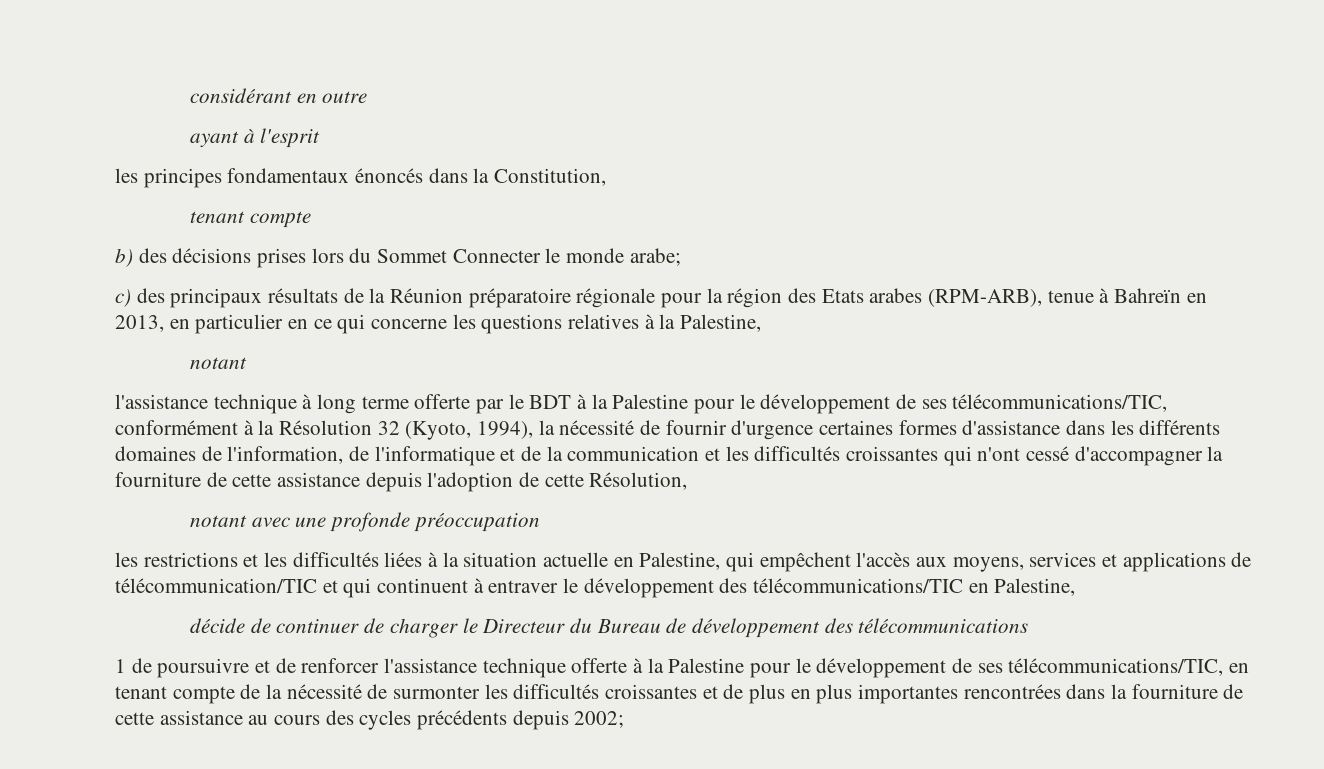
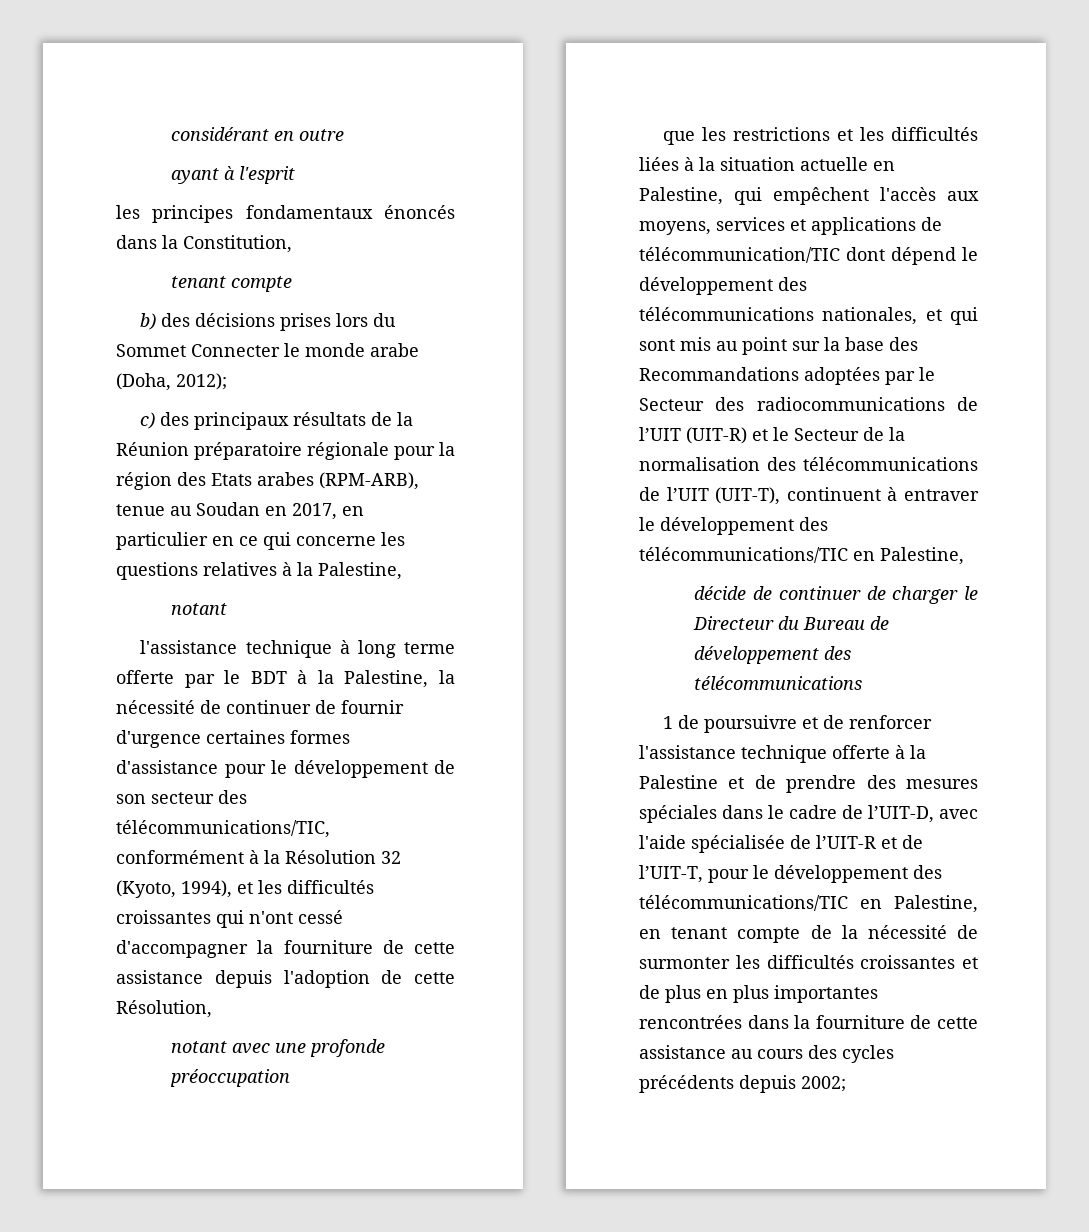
[629,248,681,266] arabe; -> [370,343,419,357] [116,373,227,391] arabe (Doha, 2012);
[1099,288,1207,303] [115,315,164,332] à Bahreïn en 2013, -> [170,502,337,520] au Soudan en 2017,
[612,394,947,414] Palestine pour le développement de ses -> [344,670,455,688] [116,700,404,714] [116,730,350,748] [116,760,455,778] [116,790,247,804] Palestine, la nécessité de continuer de fournir d'urgence certaines formes d'assistance pour le développement de son secteur des
[538,420,1221,440] [115,446,700,466] la nécessité de fournir d'urgence certaines formes d'assistance dans les différents domaines de l'information, de l'informatique et de la communication -> (232, 889) none
(540, 522) none -> [663,131,696,145] que
[322,578,372,598] et qui -> [846,247,978,265] [639,277,807,295] [639,307,978,325] [639,337,918,355] [639,367,935,385] [639,397,978,411] [639,427,905,444] [639,457,978,471] [639,487,781,505] dont dépend le développement des télécommunications nationales, et qui sont mis au point sur la base des Recommandations adoptées par le Secteur des radiocommunications de l’UIT (UIT-R) et le Secteur de la normalisation des télécommunications de l’UIT (UIT-T),
[750,658,1224,678] pour le développement de ses télécommunications/TIC, -> [728,775,978,793] [639,805,978,823] [639,835,923,853] [639,865,942,883] [639,895,978,913] et de prendre des mesures spéciales dans le cadre de l’UIT-D, avec l'aide spécialisée de l’UIT-R et de l’UIT-T, pour le développement des télécommunications/TIC en Palestine,

